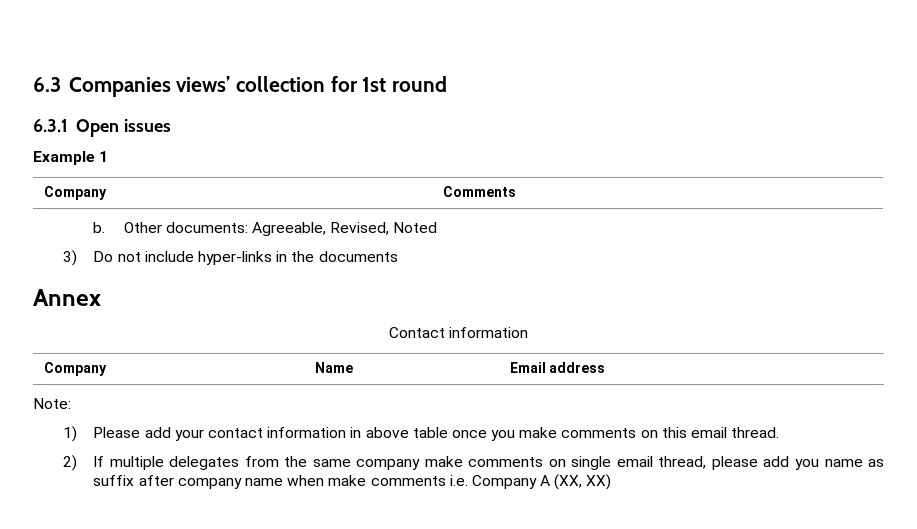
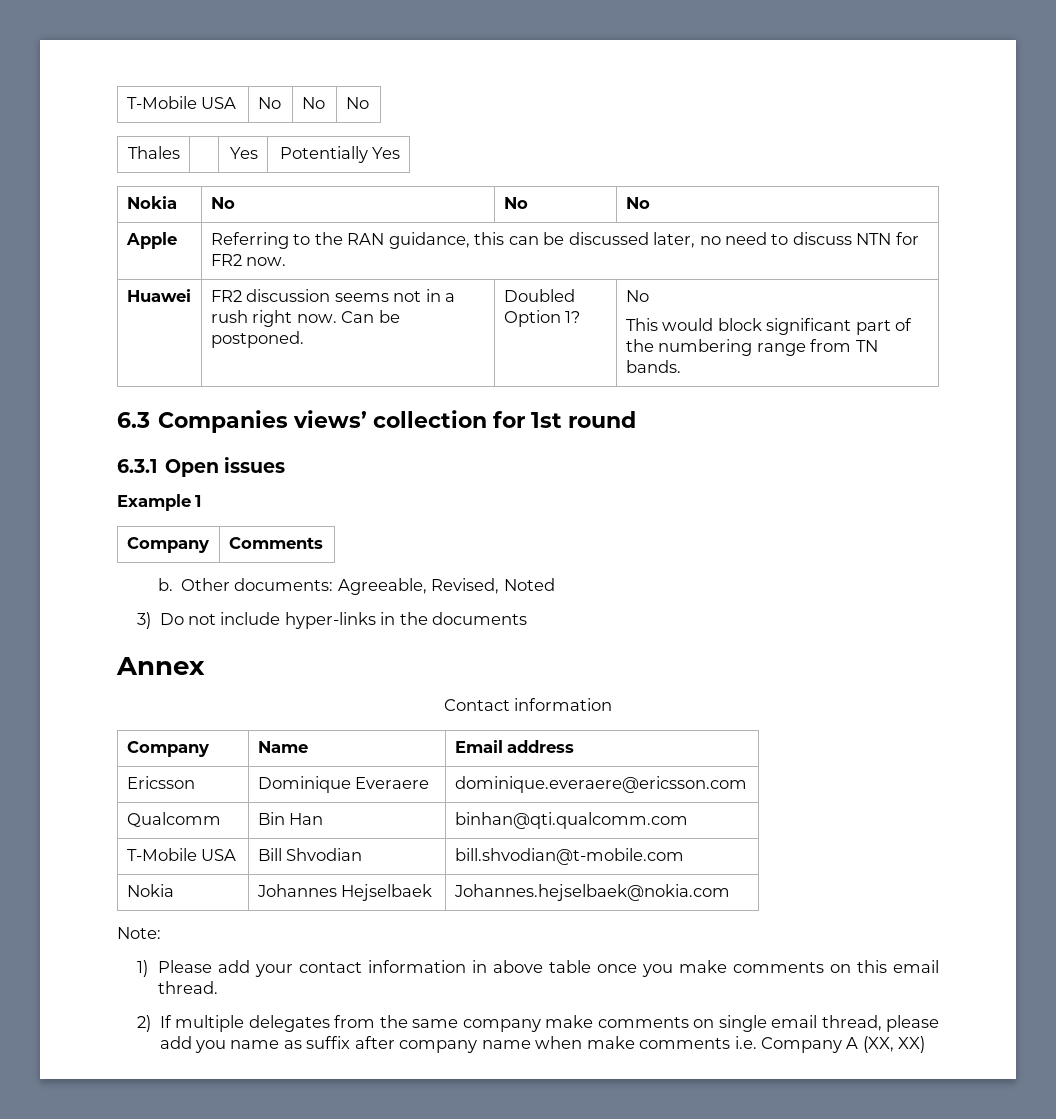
(33, 84) none -> [126,96,237,109] [257,97,281,109] [301,97,325,109] [345,97,369,109] [128,146,181,159] [230,147,259,159] [279,146,401,163] [126,196,177,209] [210,197,235,209] [503,197,528,209] [625,197,650,209] [125,232,177,249] [210,232,919,249] [210,254,287,266] [126,289,191,302] [210,289,456,302] [210,310,400,327] [210,331,304,348] [503,289,575,302] [503,310,581,327] [625,290,649,302] [625,318,913,335] [625,339,878,356] [625,360,681,373] T-Mobile USA | No | No | No // Thales | | Yes | Potentially Yes // Nokia | No | No | No // Apple | Referring to the RAN guidance, this can be discussed later, no need to discuss NTN for FR2 now. // Huawei | FR2 discussion seems not in a rush right now. Can be postponed. | Doubled Option 1? | No // This would block significant part of the numbering range from TN bands. //
(606, 367) none -> [126,776,195,789] [257,776,430,793] [454,776,747,793] [126,812,221,827] [257,812,324,825] [454,812,688,829] [126,848,237,861] [257,848,363,861] [454,848,684,865] [126,884,174,897] [256,884,433,901] [453,884,730,901] // Ericsson | Dominique Everaere | dominique.everaere@ericsson.com // Qualcomm | Bin Han | binhan@qti.qualcomm.com // T-Mobile USA | Bill Shvodian | bill.shvodian@t-mobile.com // Nokia | Johannes Hejselbaek | Johannes.hejselbaek@nokia.com

